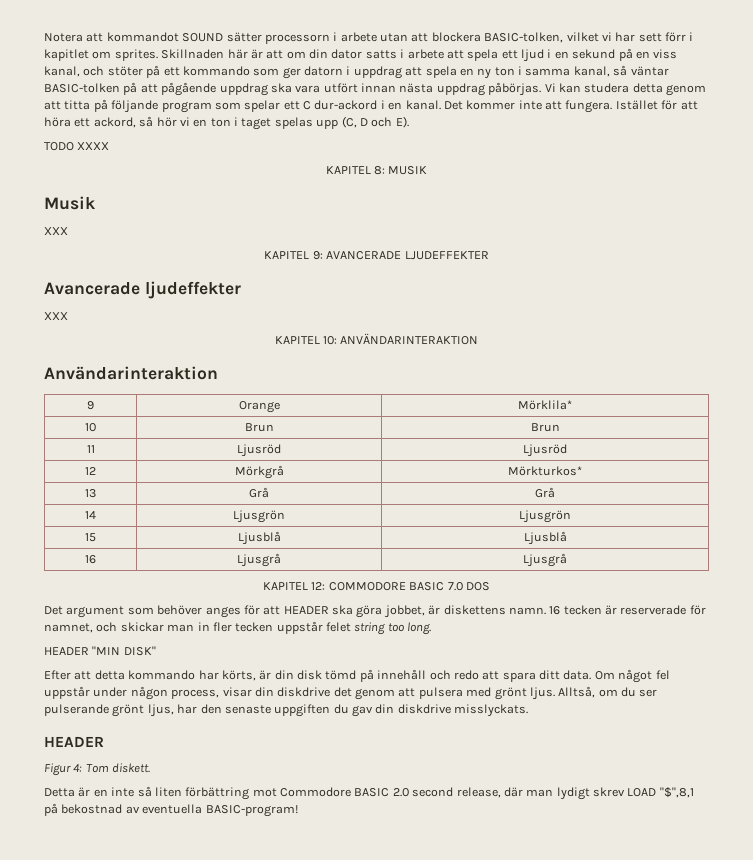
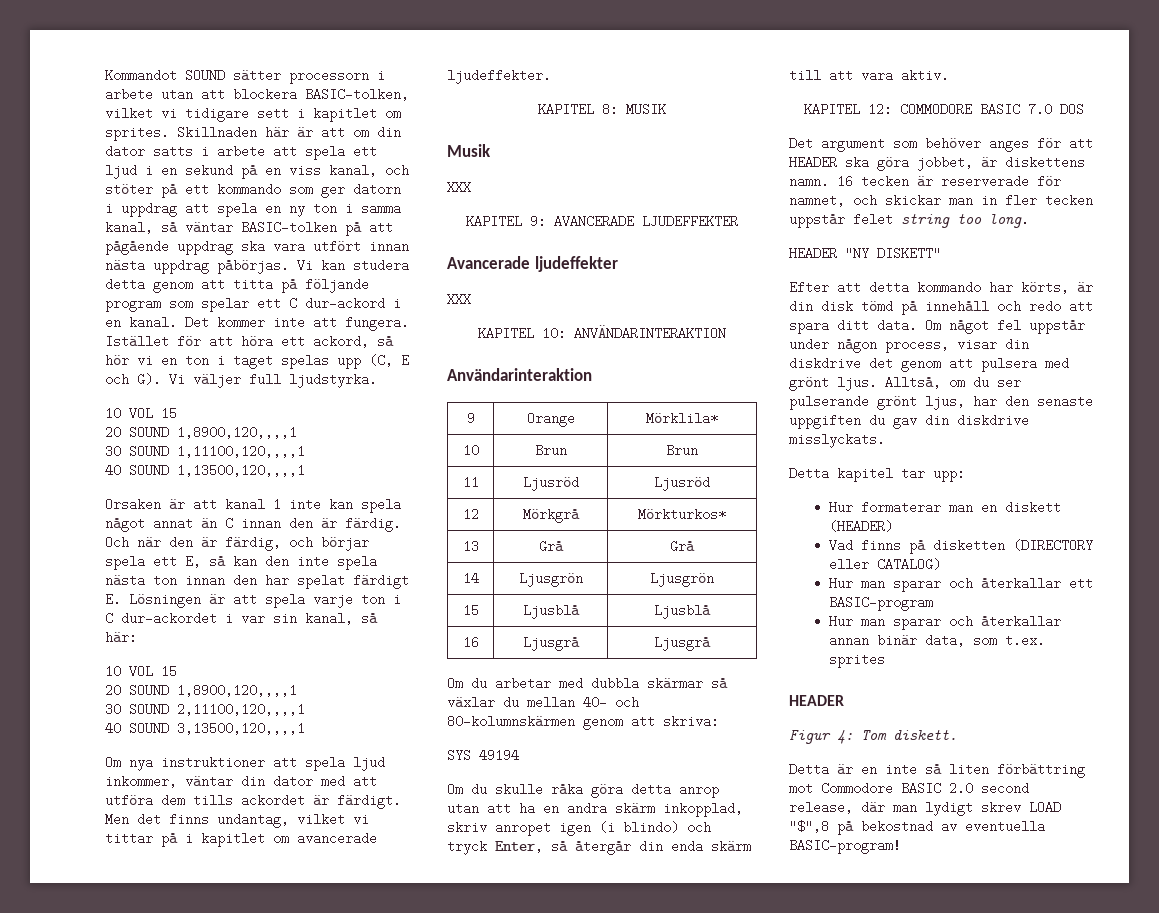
[44,32,179,42] Notera att kommandot -> [105,69,177,82] Kommandot
[615,32,686,42] har sett förr -> [185,107,289,122] tidigare sett
[359,116,409,128] [44,142,110,151] D och E). // TODO XXXX -> [401,354,409,367] [105,373,377,388] [105,407,177,420] [105,426,297,439] [105,445,305,458] [105,464,305,477] [105,498,401,513] [105,517,401,532] [105,536,369,551] [105,555,377,570] [105,574,409,589] [105,593,401,608] [105,612,378,625] [105,631,137,644] [105,665,177,678] [105,684,297,697] [105,703,305,716] [105,722,305,735] [105,756,385,771] [105,775,377,788] [105,794,401,809] [105,813,369,828] [105,832,377,847] [447,69,551,84] E och G). Vi väljer full ljudstyrka. // 10 VOL 15 // 20 SOUND 1,8900,120,,,,1 // 30 SOUND 1,11100,120,,,,1 // 40 SOUND 1,13500,120,,,,1 // Orsaken är att kanal 1 inte kan spela något annat än C innan den är färdig. Och när den är färdig, och börjar spela ett E, så kan den inte spela nästa ton innan den har spelat färdigt E. Lösningen är att spela varje ton i C dur-ackordet i var sin kanal, så här: // 10 VOL 15 // 20 SOUND 1,8900,120,,,,1 // 30 SOUND 2,11100,120,,,,1 // 40 SOUND 3,13500,120,,,,1 // Om nya instruktioner att spela ljud inkommer, väntar din dator med att utföra dem tills ackordet är färdigt. Men det finns undantag, vilket vi tittar på i kapitlet om avancerade ljudeffekter.
(567, 560) none -> [447,677,728,690] [447,696,639,709] [447,715,719,730] [447,749,519,762] [447,783,719,798] [447,802,743,817] [447,821,711,836] [447,840,751,855] [789,69,949,82] // Om du arbetar med dubbla skärmar så växlar du mellan 40- och 80-kolumnskärmen genom att skriva: // SYS 49194 // Om du skulle råka göra detta anrop utan att ha en andra skärm inkopplad, skriv anropet igen (i blindo) och tryck Enter, så återgår din enda skärm till att vara aktiv.
[92,646,156,656] "MIN DISK" -> [845,247,941,260] "NY DISKETT"
(529, 710) none -> [789,467,965,482] [829,501,1062,514] [829,520,894,533] [829,539,1094,554] [829,558,942,571] [829,577,1094,592] [829,596,934,611] [829,615,1062,630] [829,634,1046,647] [829,653,886,668] // Detta kapitel tar upp: // Hur formaterar man en diskett (HEADER) // Vad finns på disketten (DIRECTORY eller CATALOG) // Hur man sparar och återkallar ett BASIC-program // Hur man sparar och återkallar annan binär data, som t.ex. sprites
[659,787,694,798] "$",8,1 -> [789,820,829,833] "$",8

